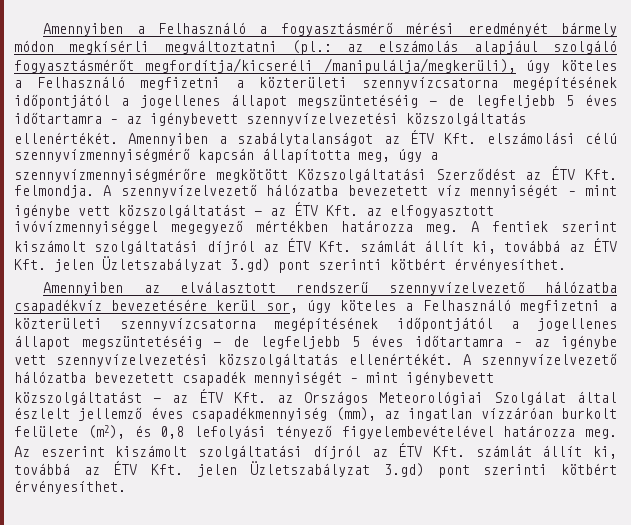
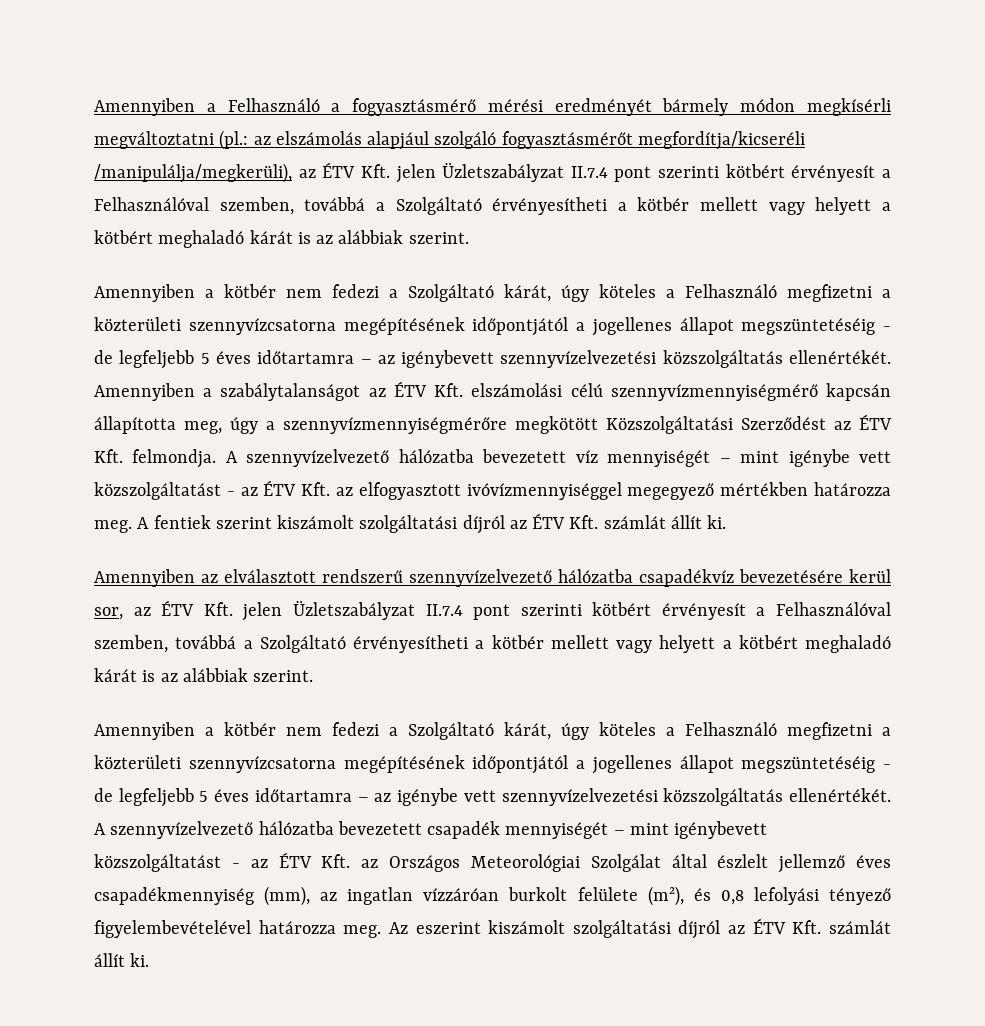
(516, 66) none -> [298,162,891,183] [94,197,891,215] [94,230,469,248] [94,284,551,302] az ÉTV Kft. jelen Üzletszabályzat II.7.4 pont szerinti kötbért érvényesít a Felhasználóval szemben, továbbá a Szolgáltató érvényesítheti a kötbér mellett vagy helyett a kötbért meghaladó kárát is az alábbiak szerint. // Amennyiben a kötbér nem fedezi a Szolgáltató kárát,
[472,238,617,254] [14,256,566,273] ki, továbbá az ÉTV Kft. jelen Üzletszabályzat 3.gd) pont szerinti kötbért érvényesíthet. -> [707,515,727,529] ki.
(298, 307) none -> [133,600,891,621] [94,635,891,653] [94,668,314,682] [94,722,551,740] az ÉTV Kft. jelen Üzletszabályzat II.7.4 pont szerinti kötbért érvényesít a Felhasználóval szemben, továbbá a Szolgáltató érvényesítheti a kötbér mellett vagy helyett a kötbért meghaladó kárát is az alábbiak szerint. // Amennyiben a kötbér nem fedezi a Szolgáltató kárát,
[593,446,617,459] [14,461,617,478] [14,480,126,494] ki, továbbá az ÉTV Kft. jelen Üzletszabályzat 3.gd) pont szerinti kötbért érvényesíthet. -> [130,953,150,967] ki.

